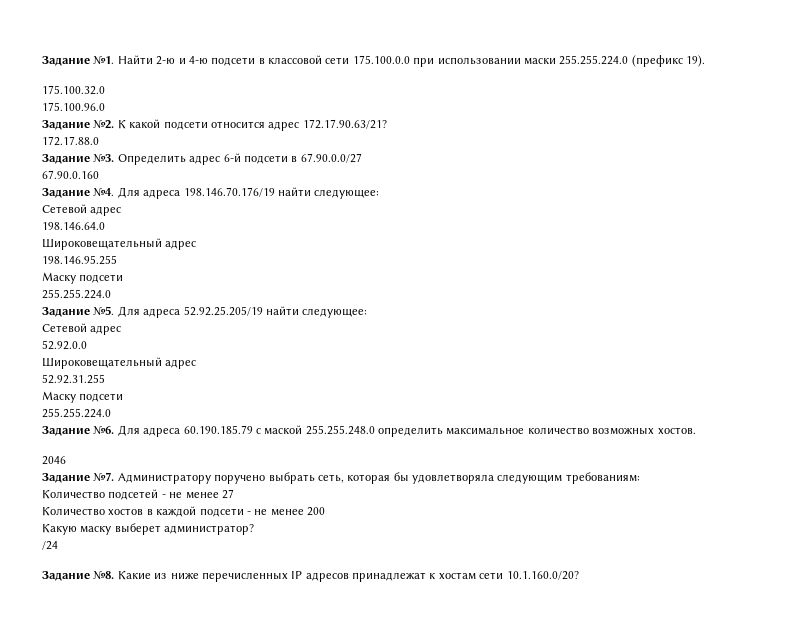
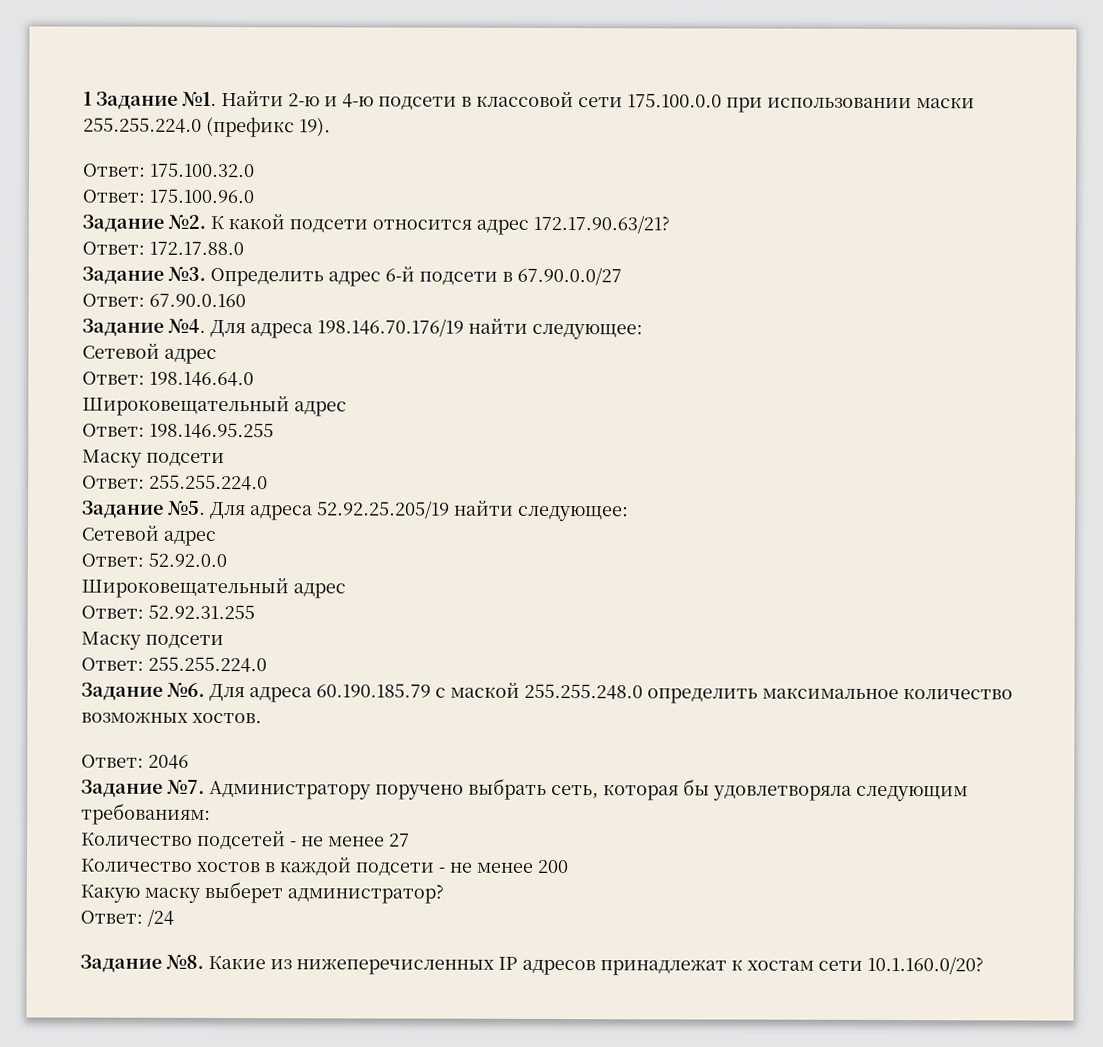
(42, 61) none -> [83,91,92,106] 1
(705, 61) none -> [83,163,146,177] Ответ:
(105, 90) none -> [82,189,145,203] Ответ:
(387, 124) none -> [82,241,145,255] Ответ:
(362, 158) none -> [82,293,145,307] Ответ:
(122, 211) none -> [82,371,145,385] Ответ:
(197, 245) none -> [82,423,145,437] Ответ:
(124, 278) none -> [82,475,145,489] Ответ:
(122, 330) none -> [81,553,144,567] Ответ:
(197, 364) none -> [81,605,144,619] Ответ:
(124, 397) none -> [81,657,144,671] Ответ:
(696, 431) none -> [81,754,144,768] Ответ:
(255, 529) none -> [80,910,143,924] Ответ:
[170,572,288,582] ниже перечисленных -> [296,958,494,975] нижеперечисленных

